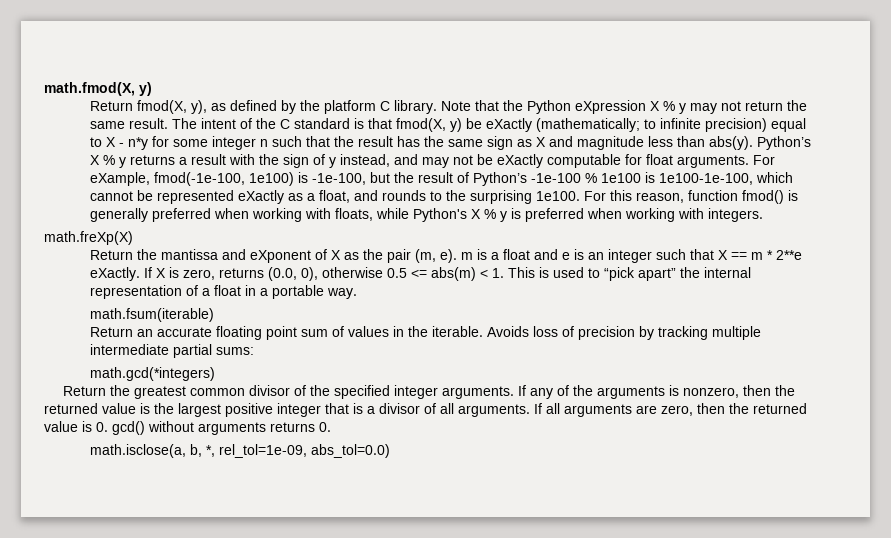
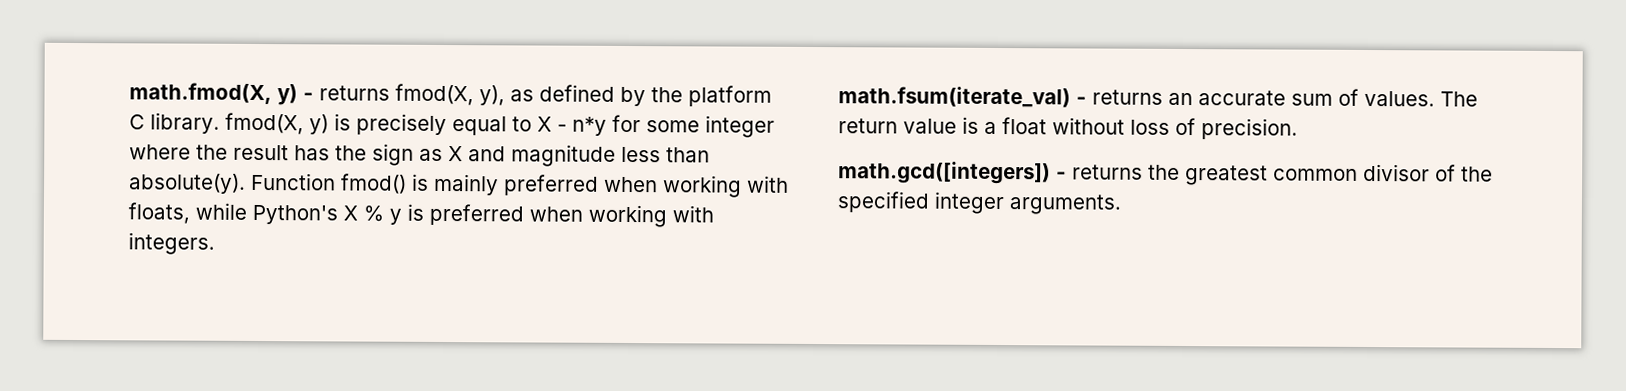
[90,101,134,111] // Return -> [303,85,390,101] - returns
[441,100,808,114] [90,118,768,132] Note that the Python eXpression X % y may not return the same result. The intent of the C standard is that fmod(X, y) be eXactly (mathematically; to infinite precision) -> [225,112,447,136] fmod(X, y) is precisely
[260,136,331,147] n such that -> [129,144,191,160] where
[448,139,484,147] same -> (367, 153) none
[709,136,812,150] [90,154,776,168] [90,172,794,186] [90,190,739,204] abs(y). Python’s X % y returns a result with the sign of y instead, and may not be eXactly computable for float arguments. For eXample, fmod(-1e-100, 1e100) is -1e-100, but the result of Python’s -1e-100 % 1e100 is 1e100-1e-100, which cannot be represented eXactly as a float, and rounds to the surprising 1e100. For this reason, function -> [129,172,336,194] absolute(y). Function
[90,208,149,222] generally -> [433,173,499,196] mainly
[44,231,133,245] [90,249,803,263] [90,267,752,281] [90,285,358,299] [90,308,215,322] [90,326,762,340] [90,344,255,358] [90,367,216,381] [63,386,107,396] math.freXp(X) // Return the mantissa and eXponent of X as the pair (m, e). m is a float and e is an integer such that X == m * 2**e eXactly. If X is zero, returns (0.0, 0), otherwise 0.5 <= abs(m) < 1. This is used to “pick apart” the internal representation of a float in a portable way. // math.fsum(iterable) // Return an accurate floating point sum of values in the iterable. Avoids loss of precision by tracking multiple intermediate partial sums: // math.gcd(*integers) // Return -> [838,86,1478,108] [838,116,1298,140] [838,161,1143,185] math.fsum(iterate_val) - returns an accurate sum of values. The return value is a float without loss of precision. // math.gcd([integers]) - returns
[518,385,796,399] [44,403,807,417] [44,421,331,435] [90,444,391,458] If any of the arguments is nonzero, then the returned value is the largest positive integer that is a divisor of all arguments. If all arguments are zero, then the returned value is 0. gcd() without arguments returns 0. // math.isclose(a, b, *, rel_tol=1e-09, abs_tol=0.0) -> (1122, 204) none

